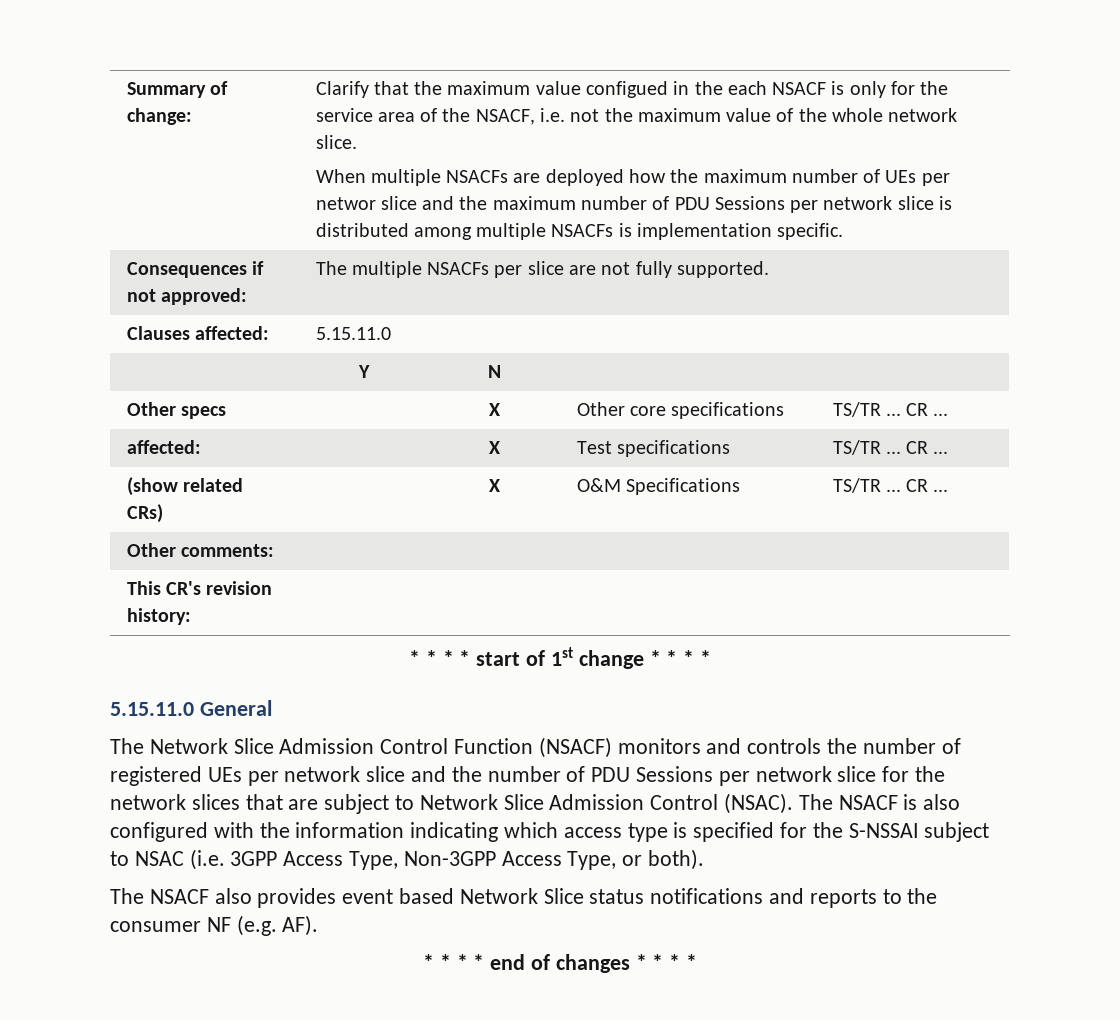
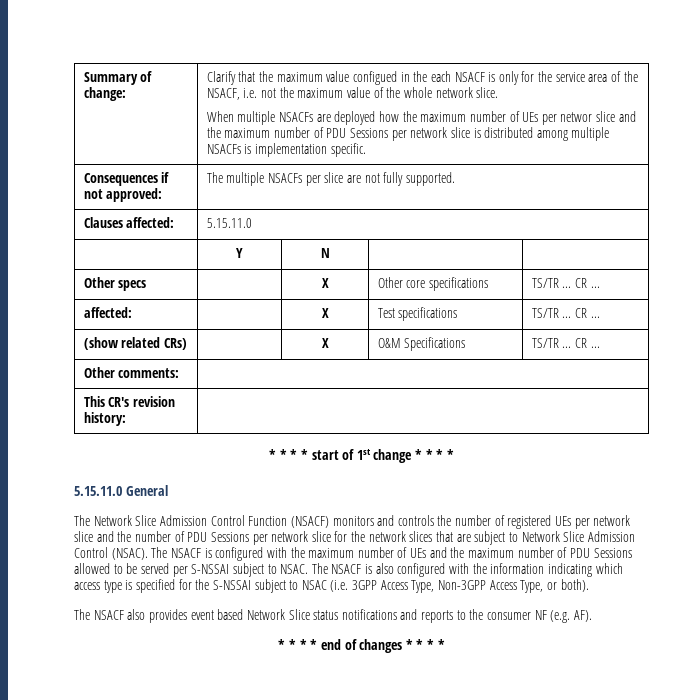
(918, 802) none -> [215,547,632,561] [74,563,373,577] configured with the maximum number of UEs and the maximum number of PDU Sessions allowed to be served per S-NSSAI subject to NSAC. The NSACF is

